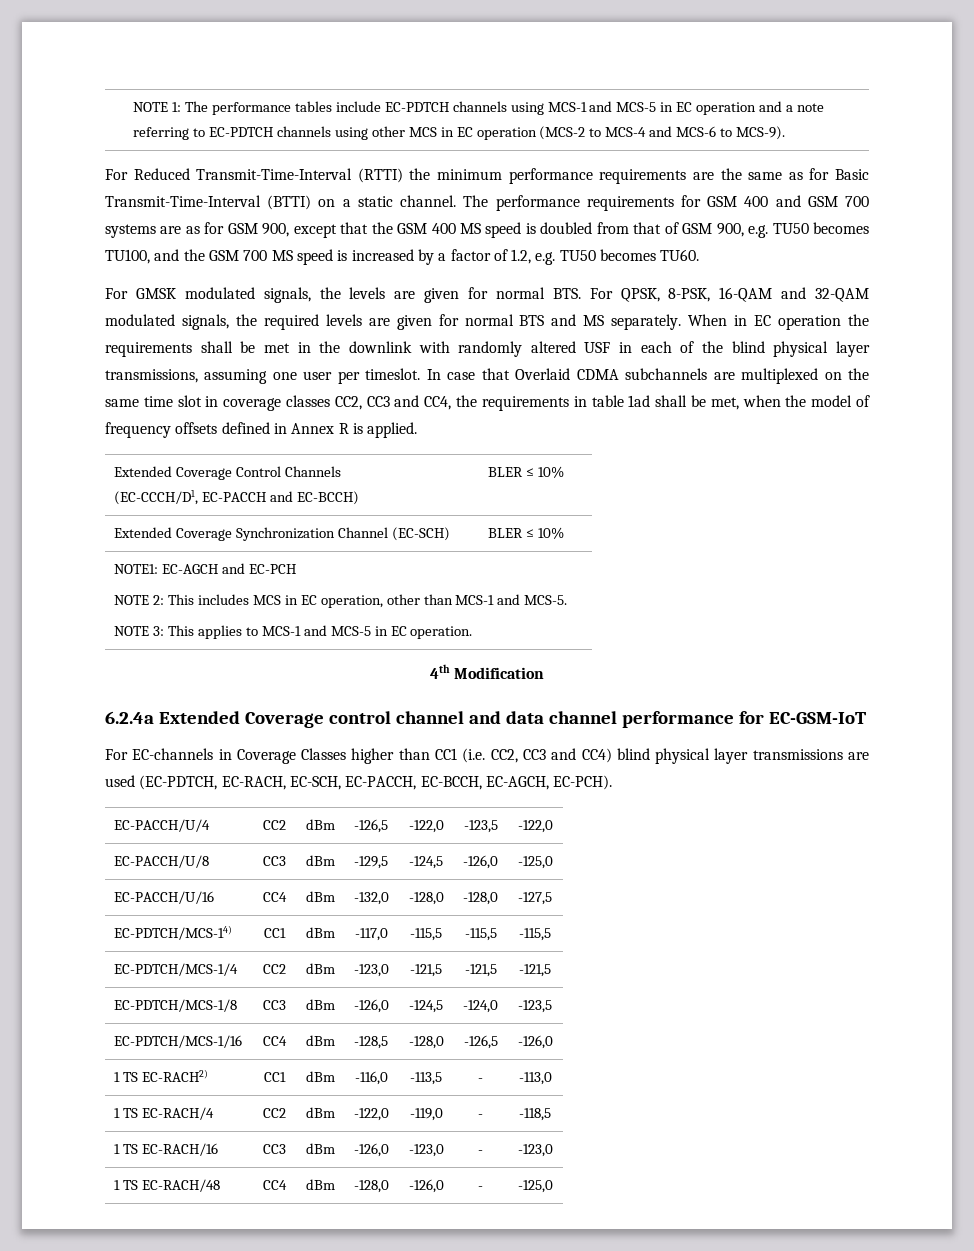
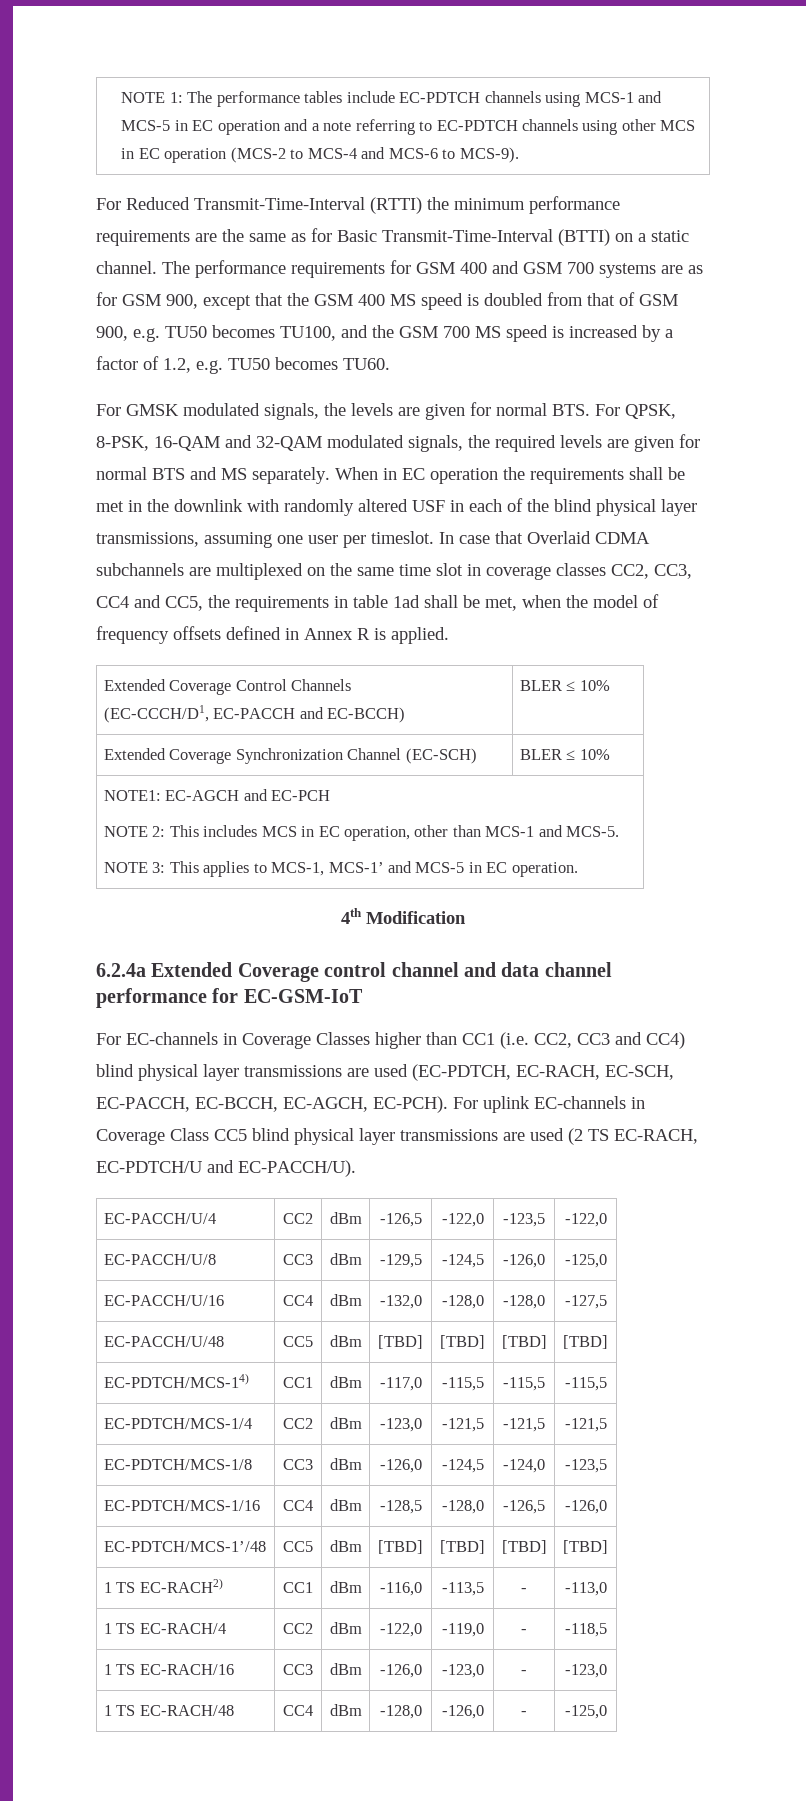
[366,395,452,410] CC3 and CC4, -> [654,564,692,579] [96,595,203,611] CC3, CC4 and CC5,
[261,626,301,636] MCS-1 -> [271,862,384,876] MCS-1, MCS-1’
(613, 782) none -> [453,1096,645,1113] [96,1128,698,1145] [96,1160,356,1177] For uplink EC-channels in Coverage Class CC5 blind physical layer transmissions are used (2 TS EC-RACH, EC-PDTCH/U and EC-PACCH/U).
(552, 898) none -> [103,1336,224,1347] [283,1336,313,1347] [330,1335,363,1347] [378,1335,423,1349] [440,1335,485,1349] [501,1335,547,1349] [563,1335,608,1349] // EC-PACCH/U/48 | CC5 | dBm | [TBD] | [TBD] | [TBD] | [TBD]
(553, 1042) none -> [103,1541,266,1552] [283,1541,313,1552] [330,1540,363,1552] [378,1540,423,1554] [440,1540,485,1554] [501,1540,547,1554] [563,1540,608,1554] // EC-PDTCH/MCS-1’/48 | CC5 | dBm | [TBD] | [TBD] | [TBD] | [TBD]

